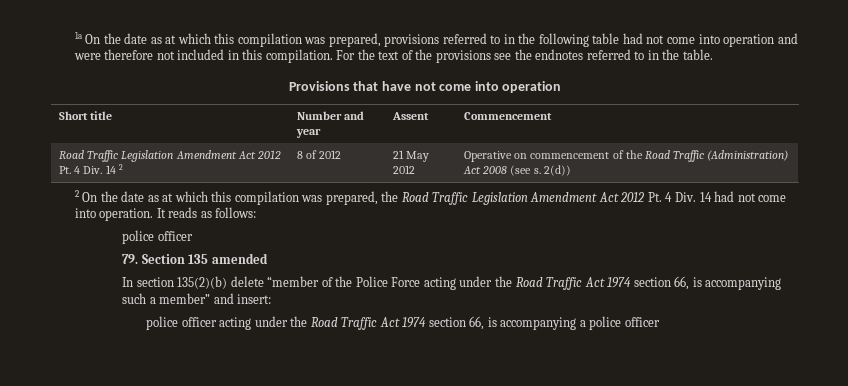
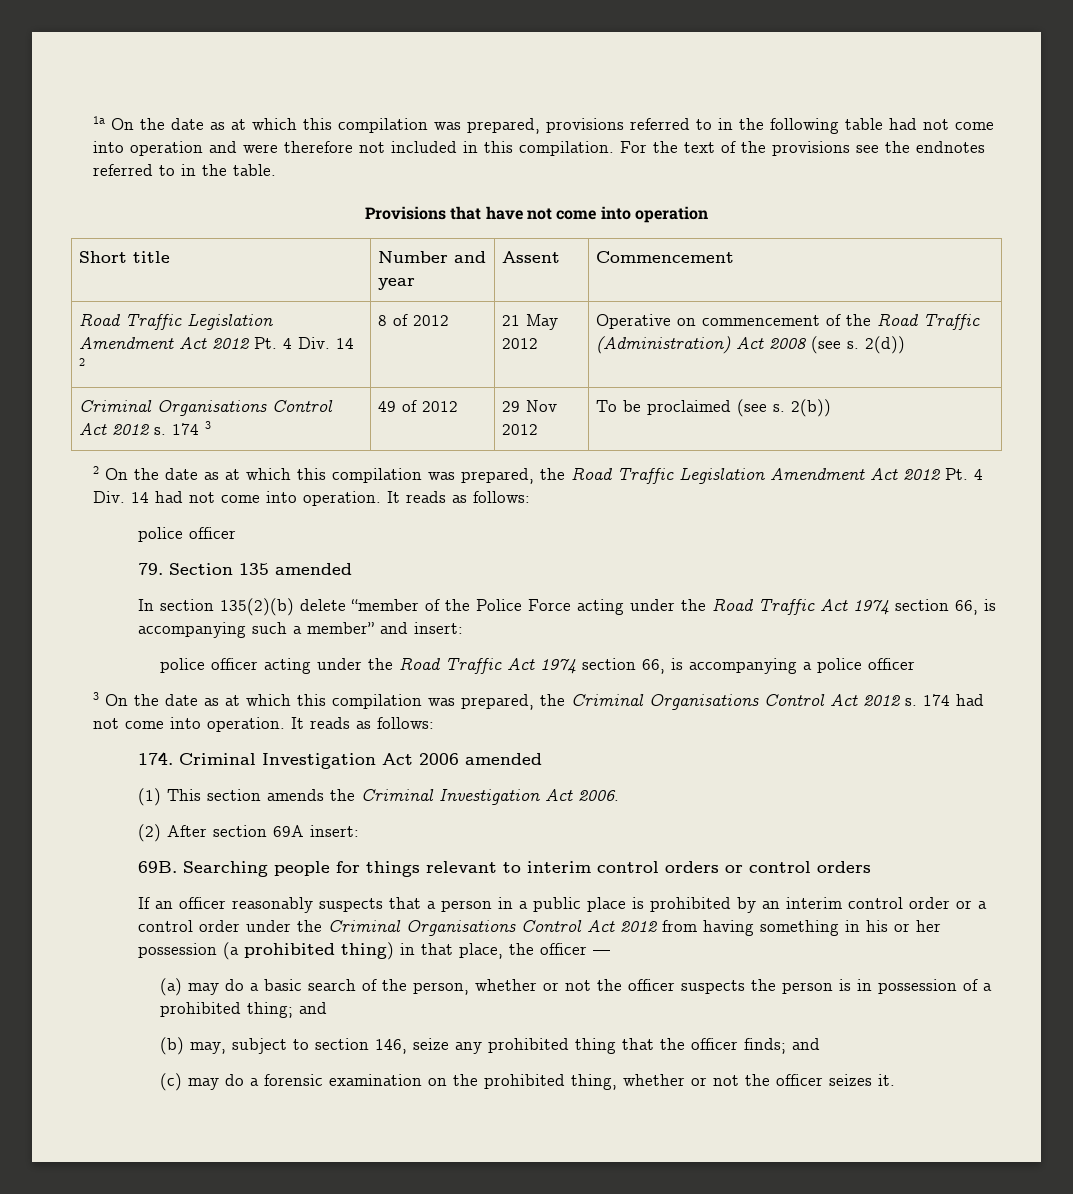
(571, 170) none -> [79,400,334,416] [79,421,212,435] [378,400,459,412] [502,400,558,412] [502,424,539,435] [596,399,832,417] // Criminal Organisations Control Act 2012 s. 174 3 | 49 of 2012 | 29 Nov 2012 | To be proclaimed (see s. 2(b))
(660, 322) none -> [93,692,985,710] [93,717,435,732] [138,752,543,769] [138,788,620,806] [138,824,360,842] [138,861,872,877] [138,897,988,913] [138,920,942,936] [138,942,611,960] [160,978,993,996] [160,1002,328,1018] [160,1037,821,1055] [160,1073,896,1091] // 3 On the date as at which this compilation was prepared, the Criminal Organisations Control Act 2012 s. 174 had not come into operation. It reads as follows: // 174. Criminal Investigation Act 2006 amended // (1) This section amends the Criminal Investigation Act 2006. // (2) After section 69A insert: // 69B. Searching people for things relevant to interim control orders or control orders // If an officer reasonably suspects that a person in a public place is prohibited by an interim control order or a control order under the Criminal Organisations Control Act 2012 from having something in his or her possession (a prohibited thing) in that place, the officer — // (a) may do a basic search of the person, whether or not the officer suspects the person is in possession of a prohibited thing; and // (b) may, subject to section 146, seize any prohibited thing that the officer finds; and // (c) may do a forensic examination on the prohibited thing, whether or not the officer seizes it.

